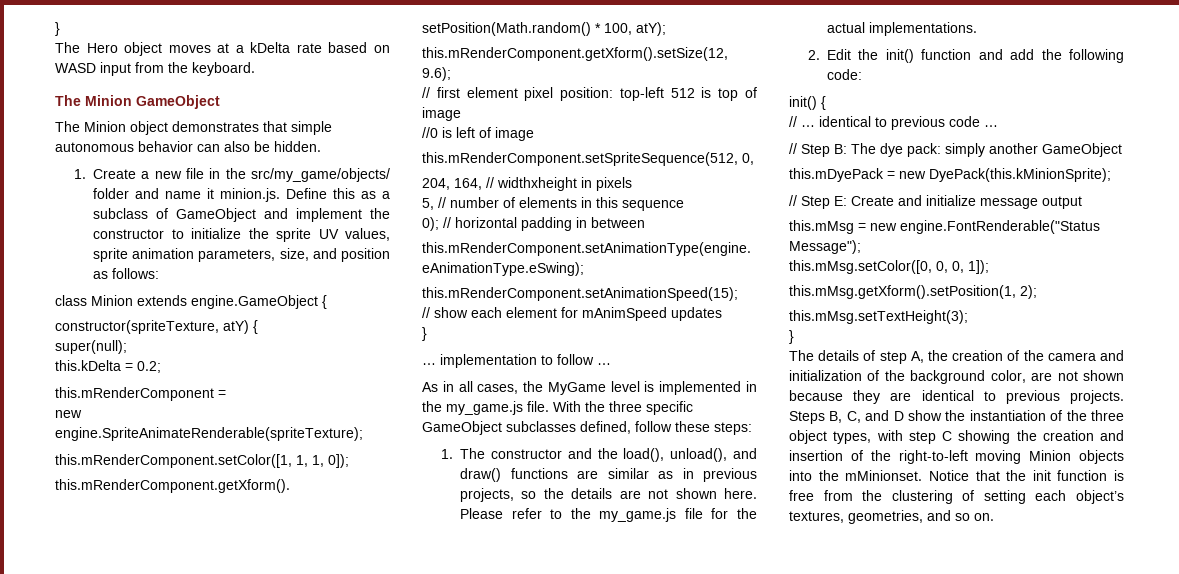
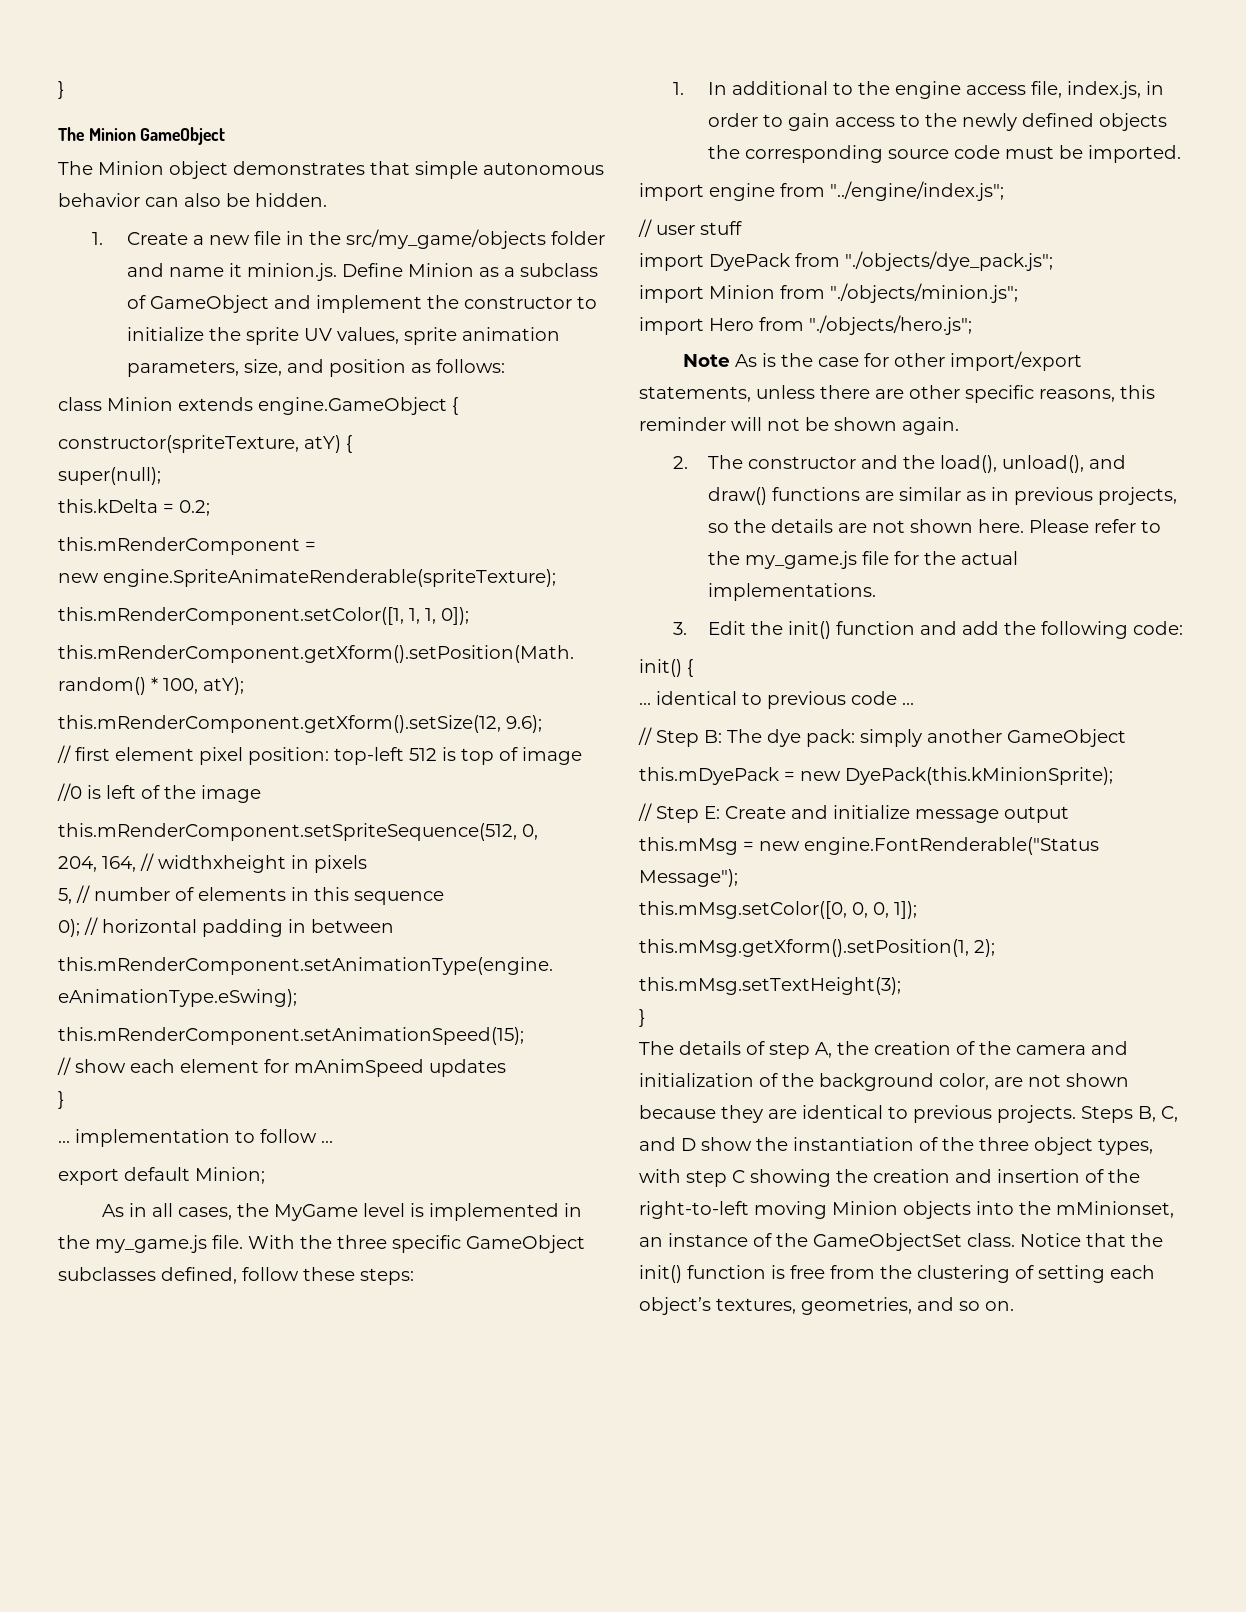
[55,22,60,36] [55,42,390,56] [55,62,255,76] } // The Hero object moves at a kDelta rate based on WASD input from the keyboard. -> [58,81,64,99] }
[250,168,390,182] src/my_game/objects/ -> [345,229,546,249] src/my_game/objects
[332,188,355,199] this -> [407,263,474,277] Minion
(491, 132) none -> [164,785,196,799] the
(611, 364) none -> [58,1167,265,1185] // export default Minion;
(453, 454) none -> [707,81,1164,99] [707,113,1167,131] [707,145,1181,163] [639,181,1004,201] [638,219,742,237] [639,251,1053,271] [639,283,1018,303] [639,315,972,335] [682,351,1082,371] [639,385,1155,403] [639,417,959,435] [673,456,689,469] In additional to the engine access file, index.js, in order to gain access to the newly defined objects the corresponding source code must be imported. // import engine from "../engine/index.js"; // // user stuff // import DyePack from "./objects/dye_pack.js"; // import Minion from "./objects/minion.js"; // import Hero from "./objects/hero.js"; // Note As is the case for other import/export statements, unless there are other specific reasons, this reminder will not be shown again. // 2.
[807,50,820,60] 2. -> [673,622,688,635] 3.
[789,116,797,127] // -> (693, 668) none
[845,470,923,481] mMinionset. -> [1056,1201,1174,1218] [639,1233,1015,1251] mMinionset, an instance of the GameObjectSet class.
[1032,470,1051,481] init -> [639,1265,682,1283] init()

